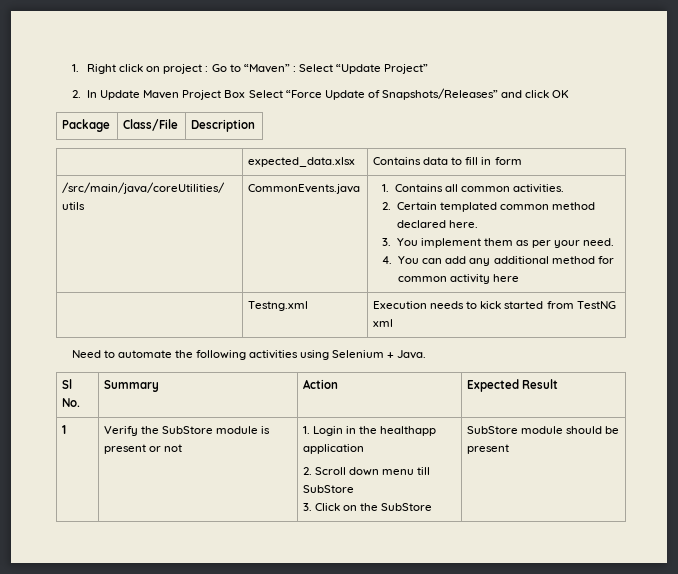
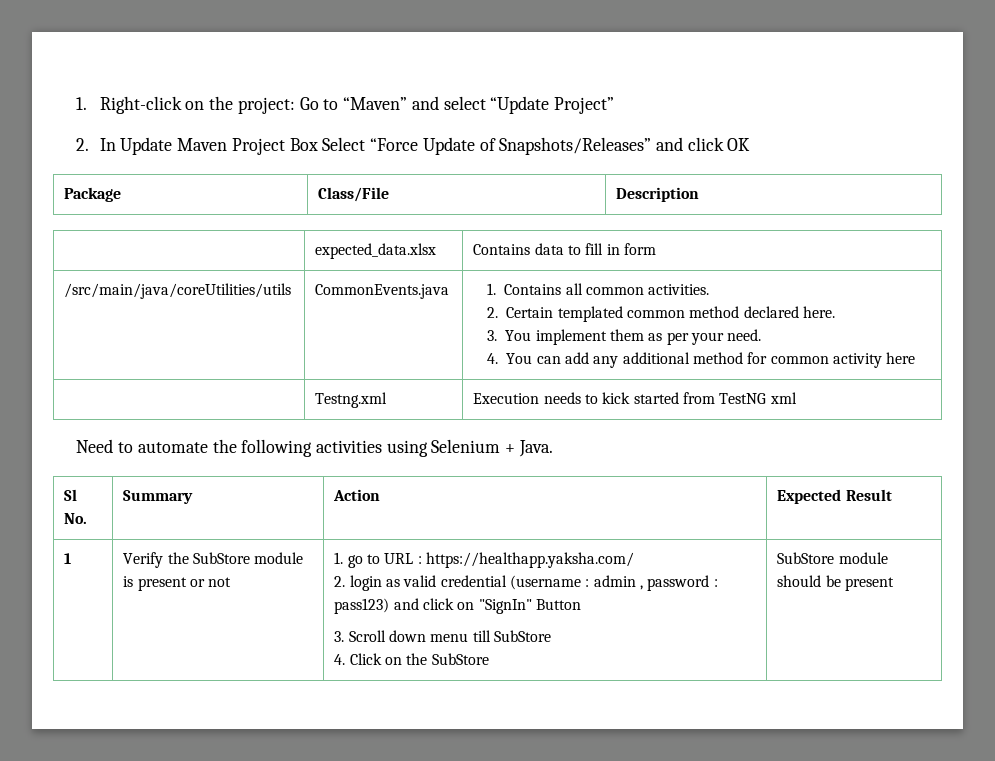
[71,64,209,74] 1. Right click on project : -> [76,96,295,114] 1. Right-click on the project:
[292,64,333,72] : Select -> [411,96,486,110] and select
[313,426,437,436] [303,444,365,454] [303,467,313,475] Login in the healthapp application // 2. -> [347,552,634,568] [334,575,718,591] [334,598,581,614] [334,631,345,642] go to URL : https://healthapp.yaksha.com/ // 2. login as valid credential (username : admin , password : pass123) and click on "SignIn" Button // 3.
[303,503,313,511] 3. -> [334,654,346,665] 4.

